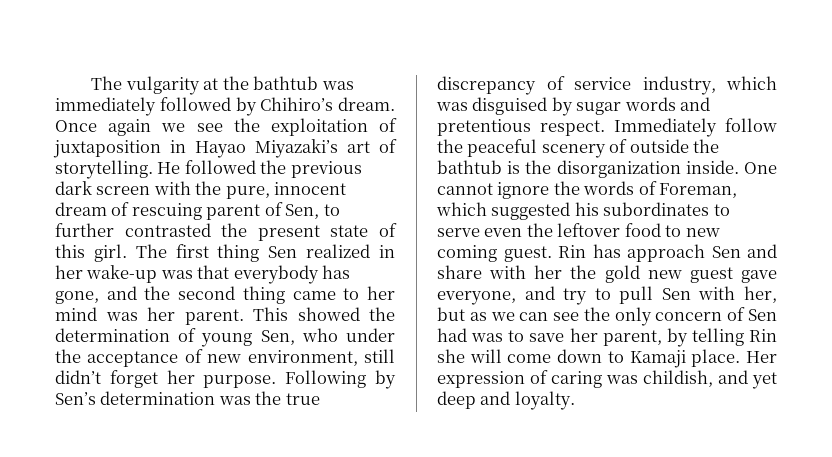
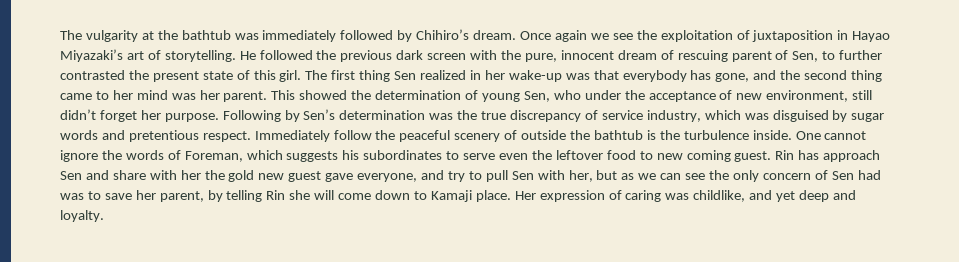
[556,160,681,178] disorganization -> [683,130,749,140] turbulence
[491,202,571,220] suggested -> [286,151,339,162] suggests
[643,370,713,387] childish, -> [693,190,746,202] childlike,

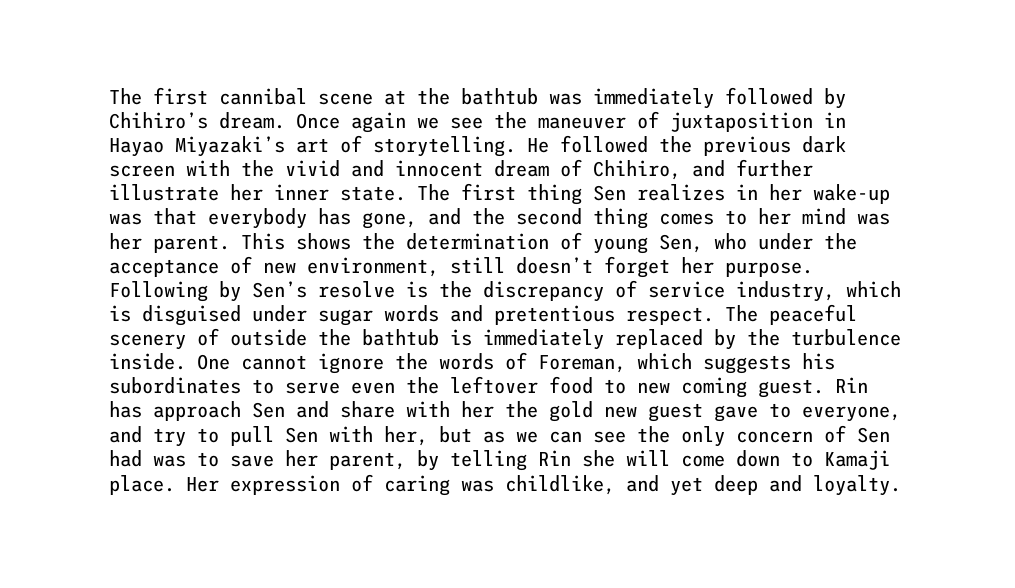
[60,30,138,42] The vulgarity -> [109,87,373,105] The first cannibal scene
[660,30,733,42] exploitation -> [538,117,626,129] maneuver
[524,53,557,62] pure, -> [285,160,384,177] vivid and
[677,50,883,62] [60,70,302,82] rescuing parent of Sen, to further contrasted the present state of this girl. -> [593,159,813,180] [109,184,406,201] Chihiro, and further illustrate her inner state.
[420,70,467,80] realized -> [637,184,725,201] realizes
[60,93,92,100] came -> [659,213,714,225] comes
[299,90,348,100] showed -> [296,233,351,250] shows
[60,109,96,120] didn’t -> [516,257,593,274] doesn’t
[339,110,507,120] determination was the true -> [318,281,472,298] resolve is the
[744,110,848,122] was disguised by -> [109,305,307,326] is disguised under
[254,130,396,142] Immediately follow the -> [725,305,758,322] The
(656, 135) none -> [483,329,736,350] immediately replaced by
(354, 177) none -> [769,403,791,418] to

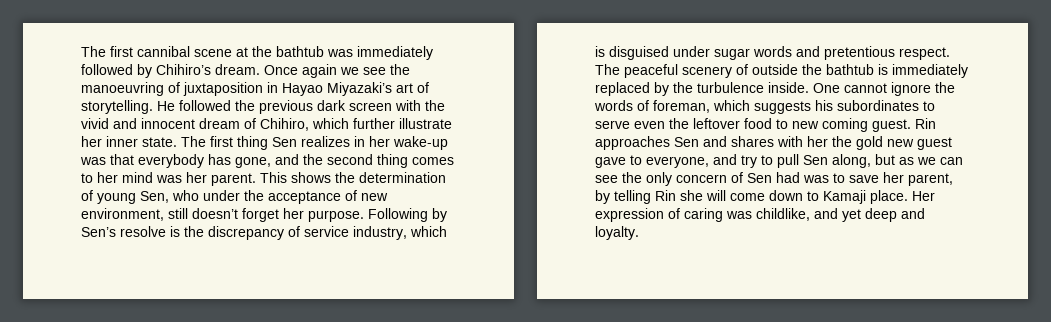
[538,117,626,129] maneuver -> [81,82,164,96] manoeuvring
[692,160,725,177] and -> [312,118,349,129] which
[538,355,626,373] Foreman, -> [653,100,710,113] foreman,
[109,401,241,421] has approach -> [595,136,670,150] approaches
[340,401,395,418] share -> [731,136,774,147] shares
[329,426,428,446] with her, -> [832,154,871,168] along,

